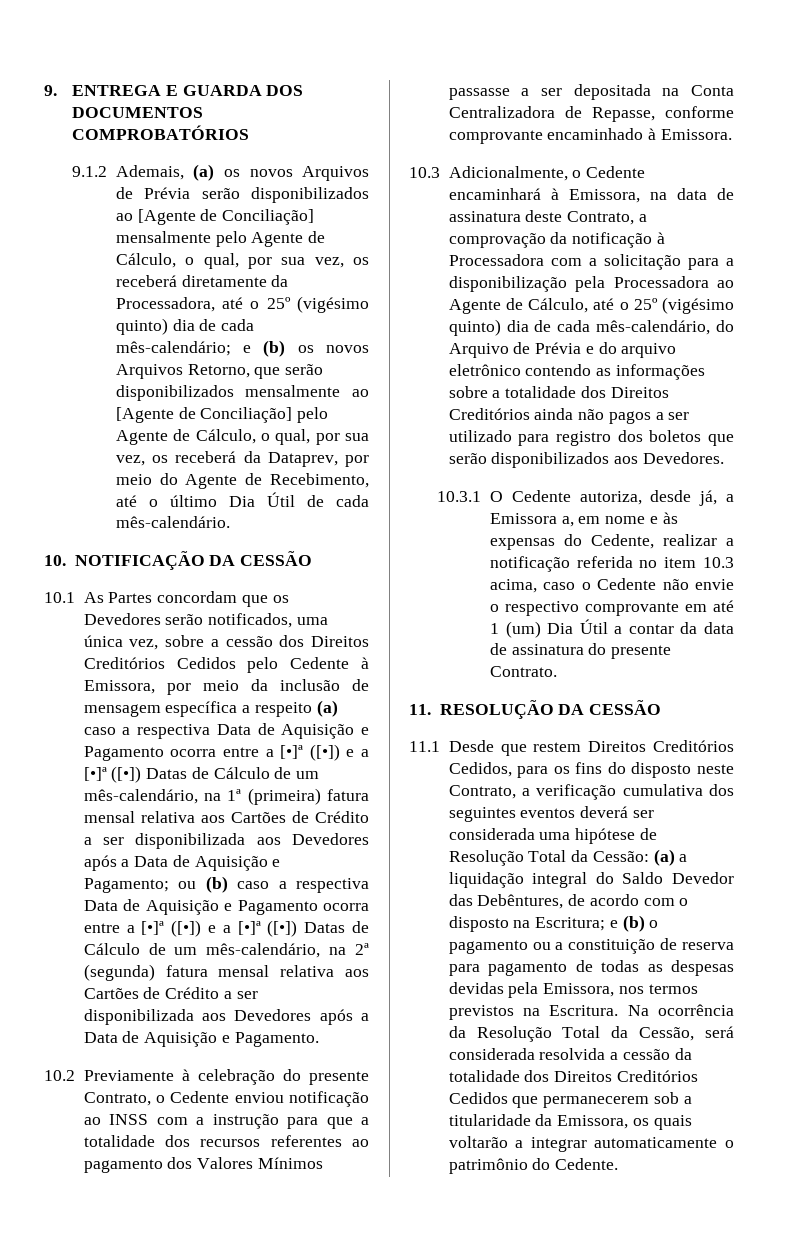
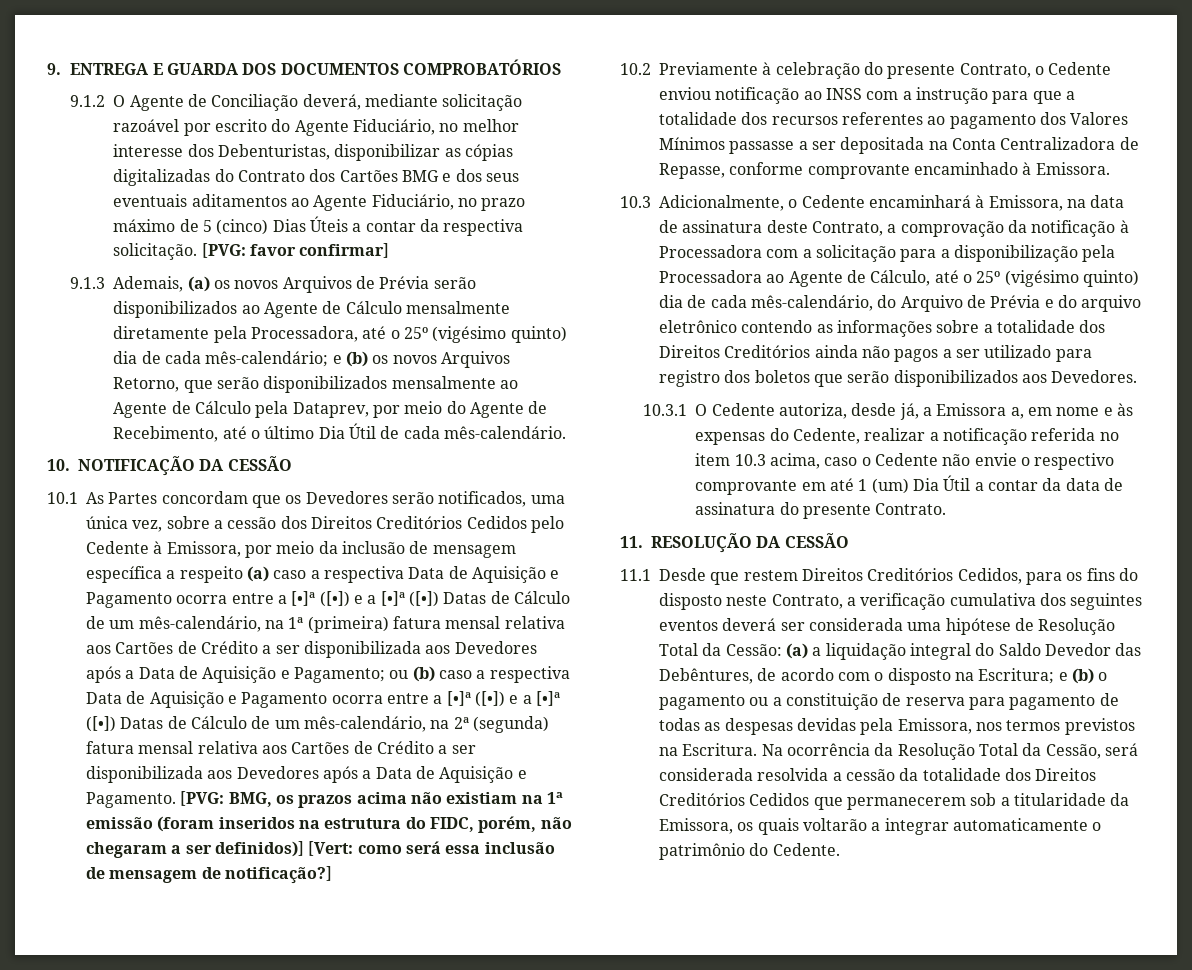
(108, 171) none -> [113,94,523,111] [113,119,519,136] [113,144,513,161] [113,169,519,186] [113,194,526,211] [113,216,524,236] [113,243,390,260] [70,277,106,289] O Agente de Conciliação deverá, mediante solicitação razoável por escrito do Agente Fiduciário, no melhor interesse dos Debenturistas, disponibilizar as cópias digitalizadas do Contrato dos Cartões BMG e dos seus eventuais aditamentos ao Agente Fiduciário, no prazo máximo de 5 (cinco) Dias Úteis a contar da respectiva solicitação. [PVG: favor confirmar] // 9.1.3
[137,209,315,225] [115,231,326,247] [115,253,370,269] [115,275,289,287] [Agente de Conciliação] mensalmente pelo Agente de Cálculo, o qual, por sua vez, os receberá diretamente da -> [263,301,510,318] [113,326,247,343] Agente de Cálculo mensalmente diretamente pela
[115,407,329,423] [115,429,370,445] [115,451,261,466] [Agente de Conciliação] pelo Agente de Cálculo, o qual, por sua vez, os receberá da -> [113,401,289,418] Agente de Cálculo pela
(319, 1039) none -> [180,791,563,808] [86,816,572,833] [86,841,555,858] [86,866,332,884] [PVG: BMG, os prazos acima não existiam na 1ª emissão (foram inseridos na estrutura do FIDC, porém, não chegaram a ser definidos)] [Vert: como será essa inclusão de mensagem de notificação?]

